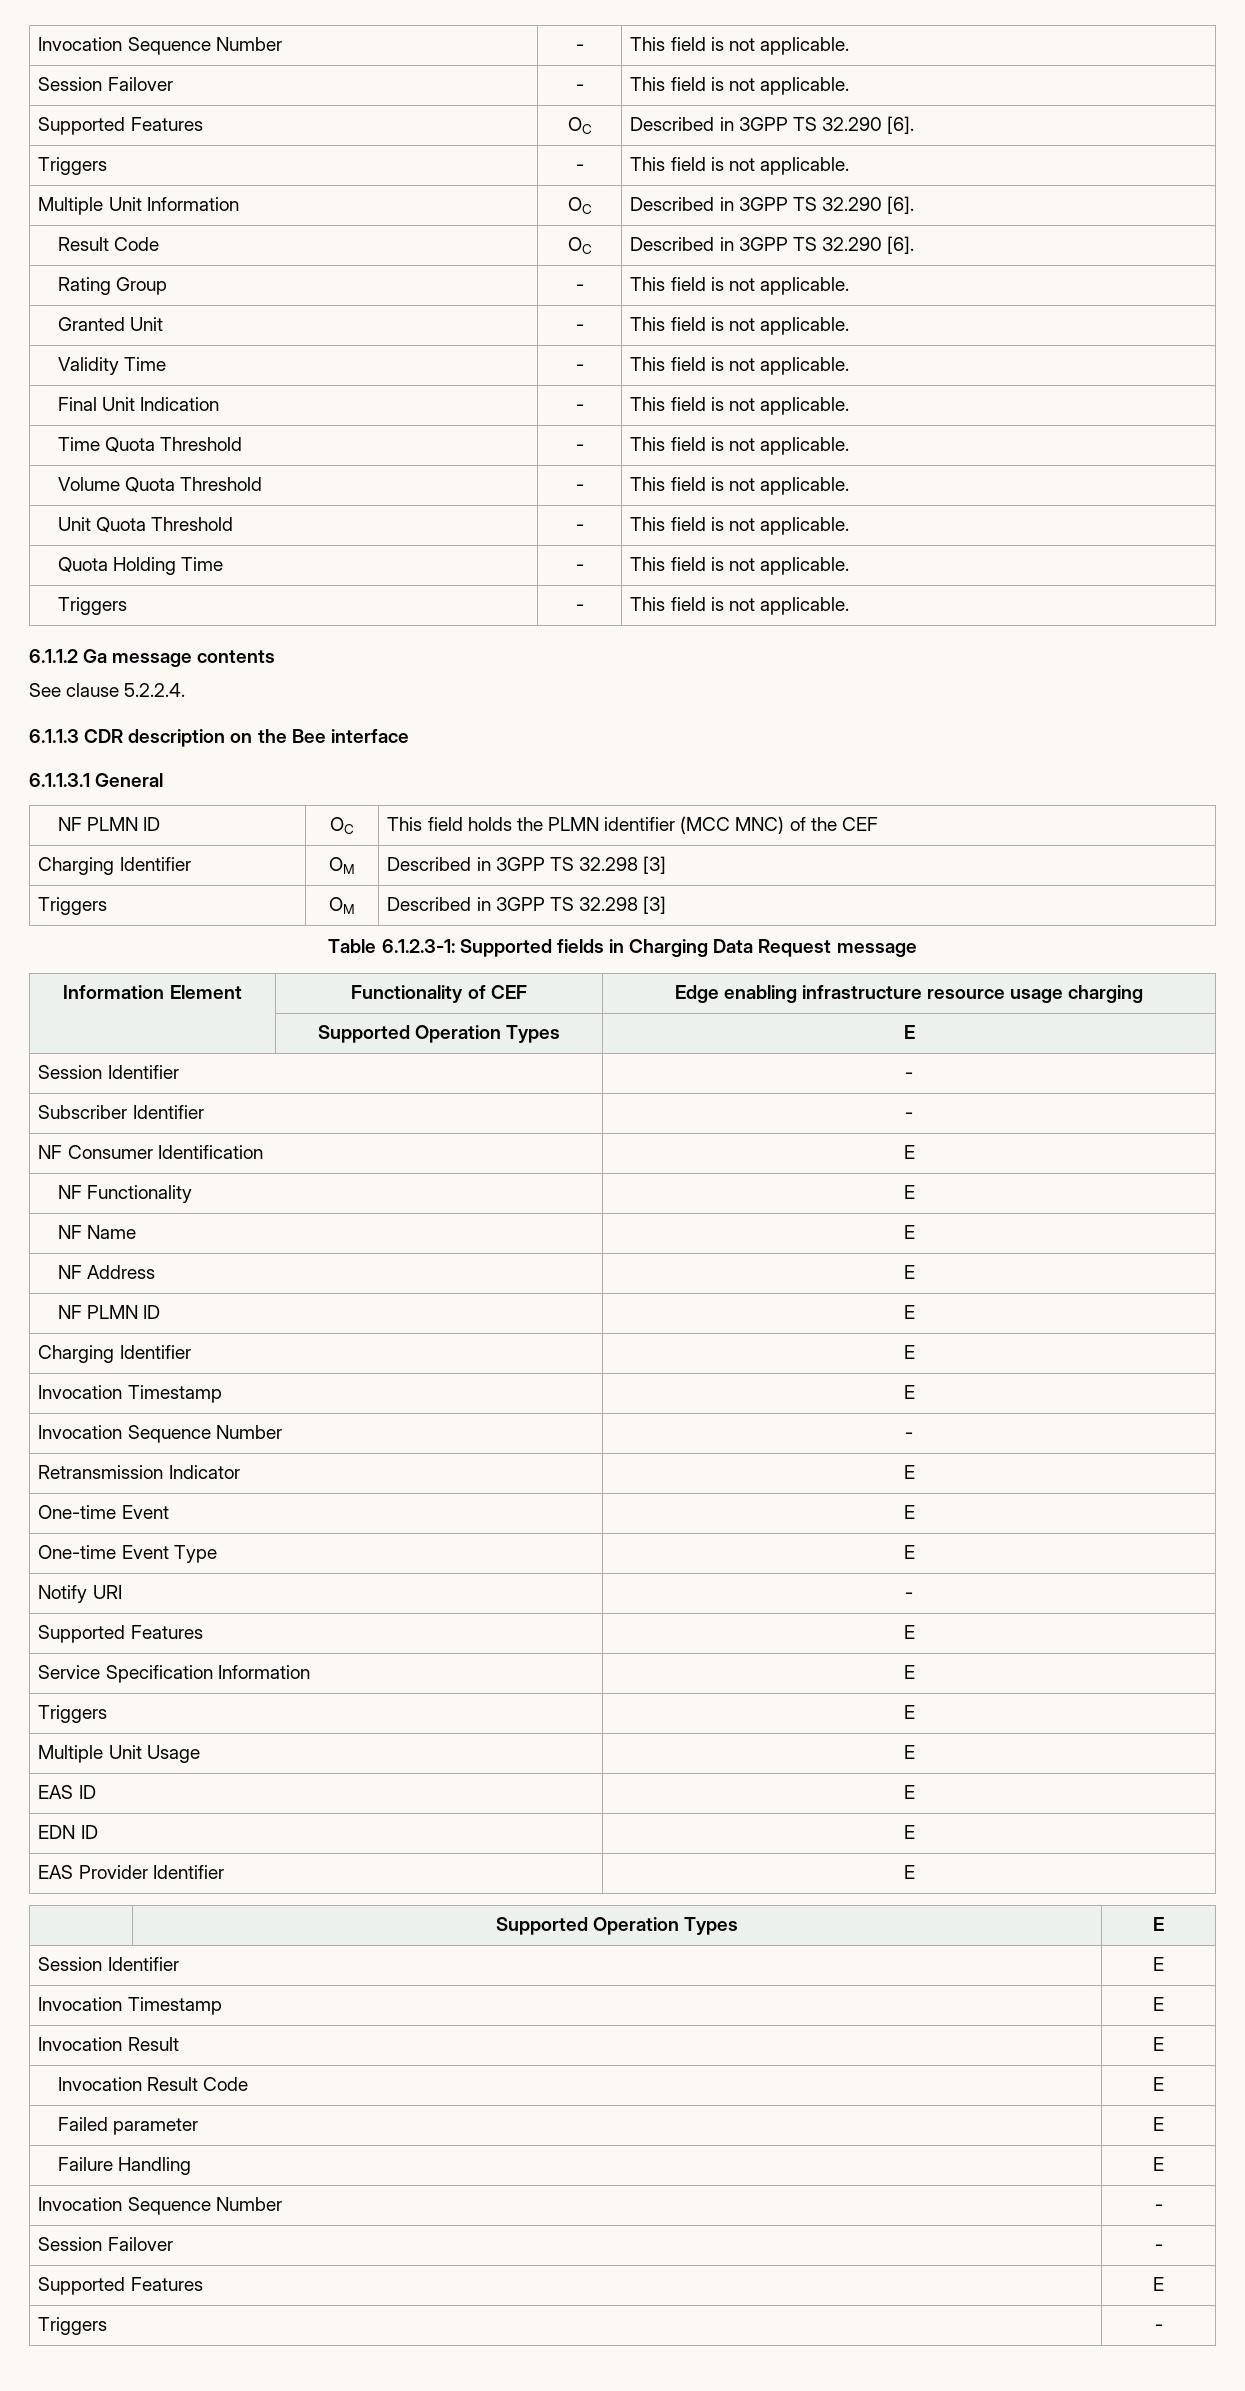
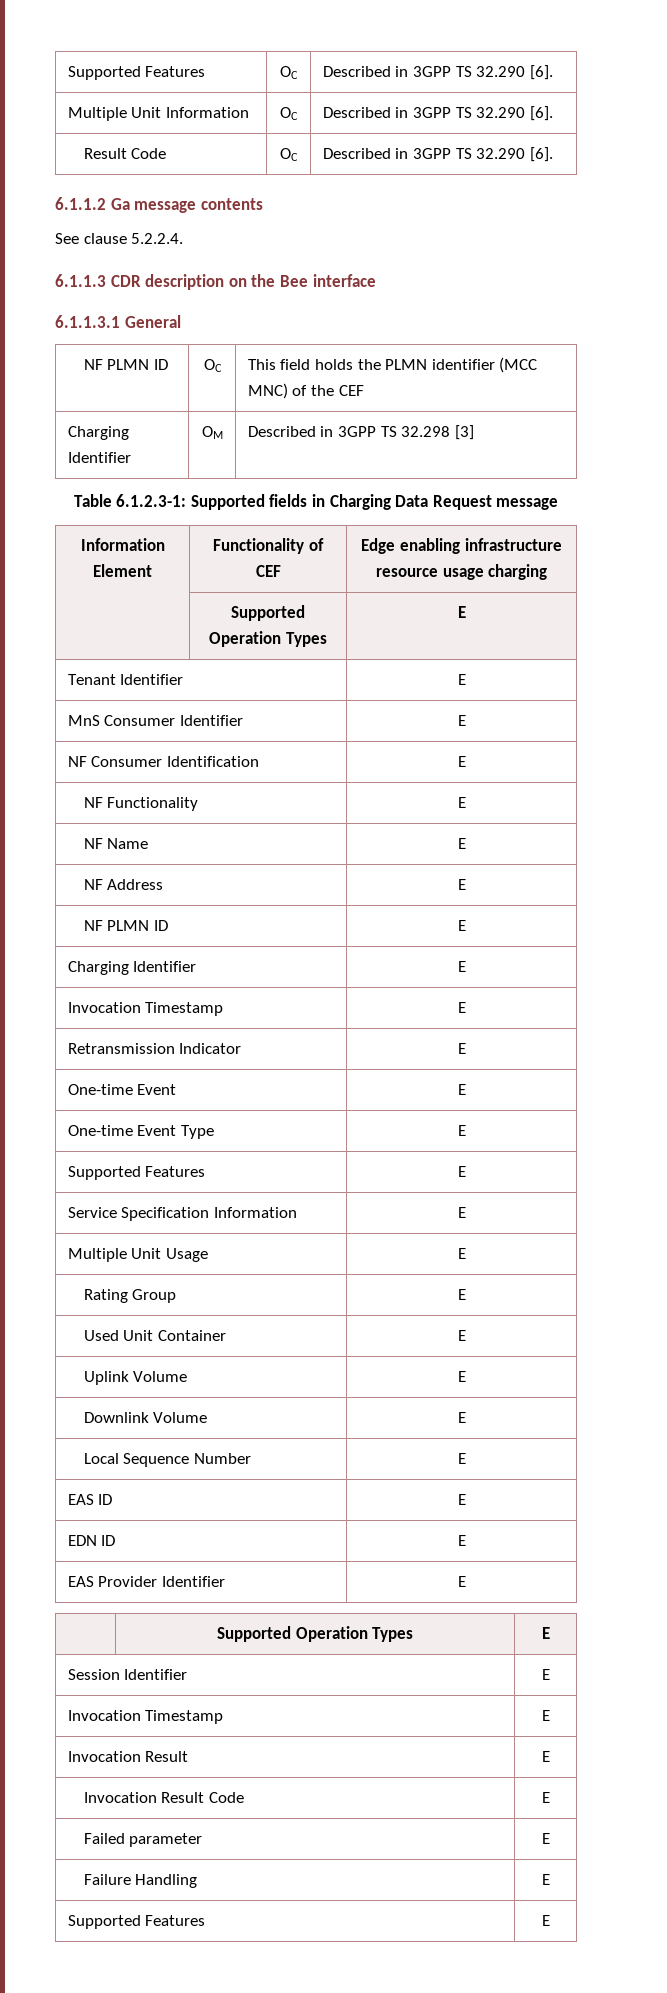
[38,37,282,55] [575,44,584,51] [630,37,849,55] [38,77,173,91] [575,84,584,91] [630,77,849,95] Invocation Sequence Number | - | This field is not applicable. // Session Failover | - | This field is not applicable. // -> (67, 73) none
[38,157,108,175] [575,164,584,171] [630,157,849,175] // Triggers | - | This field is not applicable. -> (553, 72) none
[57,277,167,295] [575,284,584,291] [630,277,849,295] [57,317,163,331] [575,324,584,331] [630,317,849,335] [57,357,166,375] [575,364,584,371] [630,357,849,375] [57,397,220,411] [575,404,584,411] [630,397,849,415] [57,437,243,453] [575,444,584,451] [630,437,849,455] [57,477,263,493] [575,484,584,491] [630,477,849,495] [57,517,234,533] [575,524,584,531] [630,517,849,535] [57,557,224,575] [575,564,584,571] [630,557,849,575] [57,597,127,615] [575,604,584,611] [630,597,849,615] // Rating Group | - | This field is not applicable. // Granted Unit | - | This field is not applicable. // Validity Time | - | This field is not applicable. // Final Unit Indication | - | This field is not applicable. // Time Quota Threshold | - | This field is not applicable. // Volume Quota Threshold | - | This field is not applicable. // Unit Quota Threshold | - | This field is not applicable. // Quota Holding Time | - | This field is not applicable. // Triggers | - | This field is not applicable. -> (553, 154) none
[38,897,108,915] [329,897,355,914] [387,896,667,914] // Triggers | OM | Described in 3GPP TS 32.298 [3] -> (474, 432) none
[38,1065,179,1079] [905,1072,913,1079] [38,1105,204,1119] [905,1112,913,1119] Session Identifier | - // Subscriber Identifier | - -> [67,674,184,685] [457,674,466,685] [67,715,243,726] [457,715,466,726] Tenant Identifier | E // MnS Consumer Identifier | E
[38,1425,282,1443] [905,1432,913,1439] // Invocation Sequence Number | - -> (466, 1007) none
[38,1585,122,1603] [905,1592,913,1599] // Notify URI | - -> (466, 1130) none
[38,1705,108,1723] [903,1705,915,1719] [38,1745,200,1763] Triggers | E // Multiple Unit Usage -> [67,1248,208,1262] [457,1248,466,1259] [83,1289,177,1303] [457,1289,466,1300] [83,1330,227,1341] [457,1330,466,1341] [83,1371,188,1385] [457,1371,466,1382] [83,1412,208,1423] [457,1412,466,1423] [83,1453,252,1467] Multiple Unit Usage | E // Rating Group | E // Used Unit Container | E // Uplink Volume | E // Downlink Volume | E // Local Sequence Number
[38,2197,282,2215] [1154,2204,1163,2211] [38,2237,173,2251] [1154,2244,1163,2251] [38,2277,203,2295] [1153,2277,1164,2291] [38,2317,108,2335] [1154,2324,1163,2331] // Invocation Sequence Number | - // Session Failover | - // Supported Features | E // Triggers | - -> [67,1915,206,1929] [541,1915,550,1926] // Supported Features | E

